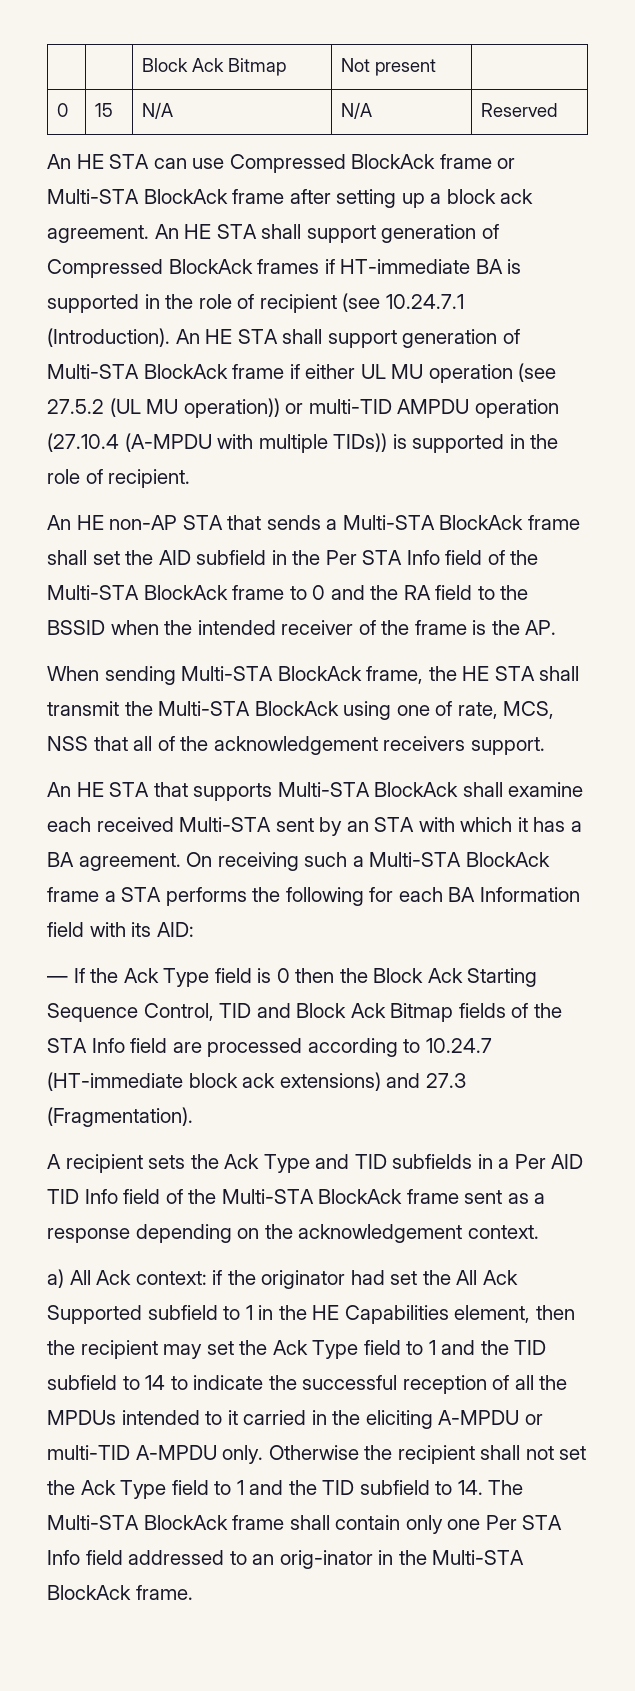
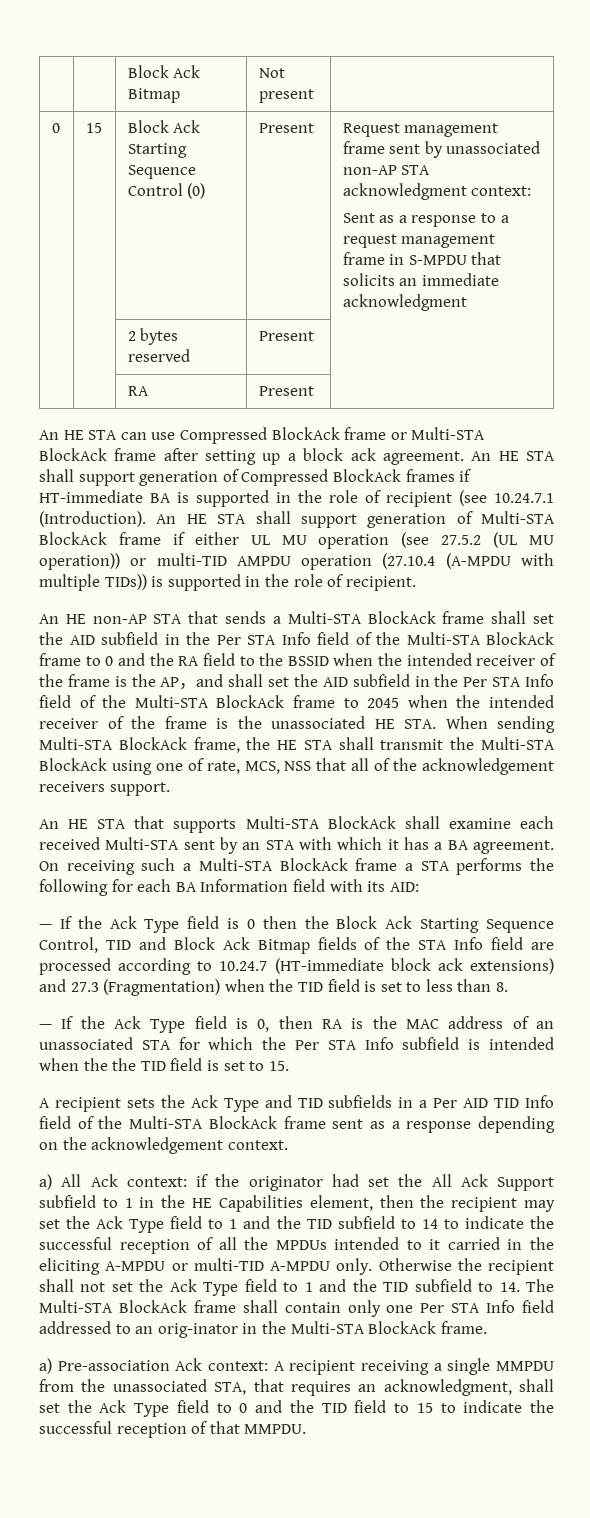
[142,102,174,119] [341,102,373,119] [481,103,558,117] N/A | N/A | Reserved -> [127,120,201,133] [127,143,187,158] [127,165,196,179] [127,183,206,199] [258,123,314,133] [342,123,499,137] [342,141,541,158] [342,165,431,175] [342,183,532,200] [342,213,509,227] [342,234,496,248] [342,252,502,265] [342,273,499,286] [342,294,467,311] [127,328,179,345] [127,349,190,362] [258,331,314,341] [127,386,149,396] [258,386,314,396] Block Ack Starting Sequence Control (0) | Present | Request management frame sent by unassociated non-AP STA acknowledgment context: // Sent as a response to a request management frame in S-MPDU that solicits an immediate acknowledgment // | | 2 bytes reserved | Present | // | | RA | Present |
[525,620,557,635] AP. // -> [160,674,554,690] [39,695,555,708] [39,716,436,729] AP，and shall set the AID subfield in the Per STA Info field of the Multi-STA BlockAck frame to 2045 when the intended receiver of the frame is the unassociated HE STA.
[47,1107,193,1127] (Fragmentation). -> [103,979,509,996] [39,1016,554,1033] [39,1037,555,1050] [39,1058,289,1071] (Fragmentation) when the TID field is set to less than 8. // — If the Ack Type field is 0, then RA is the MAC address of an unassociated STA for which the Per STA Info subfield is intended when the the TID field is set to 15.
[47,1305,142,1324] Supported -> [497,1177,554,1191] Support
(193, 1592) none -> [39,1358,554,1375] [39,1379,554,1396] [39,1400,554,1417] [39,1421,307,1438] // a) Pre-association Ack context: A recipient receiving a single MMPDU from the unassociated STA, that requires an acknowledgment, shall set the Ack Type field to 0 and the TID field to 15 to indicate the successful reception of that MMPDU.

